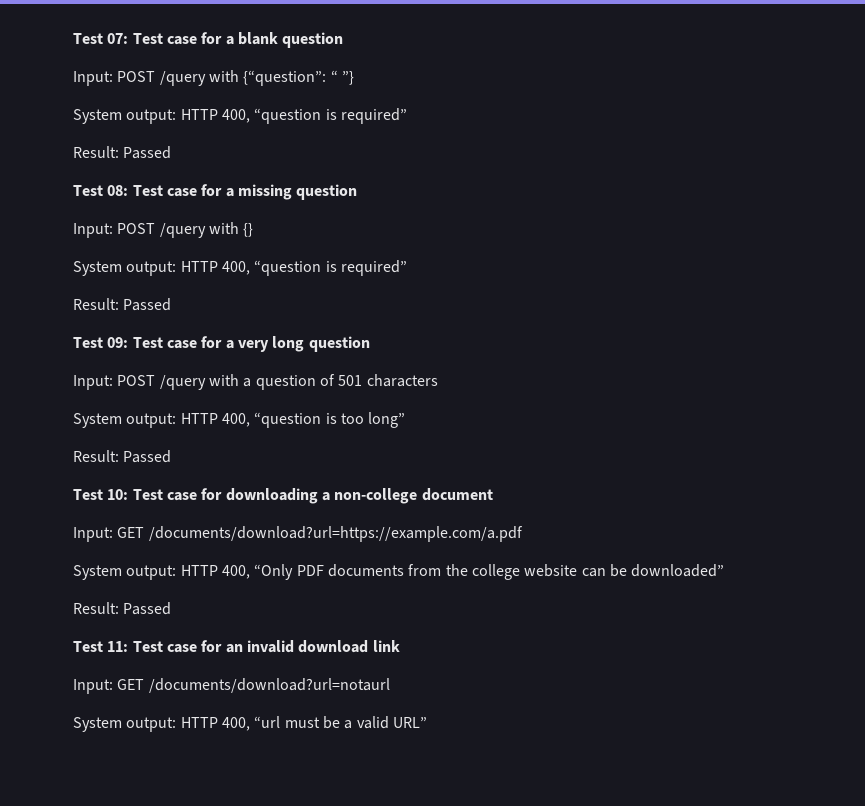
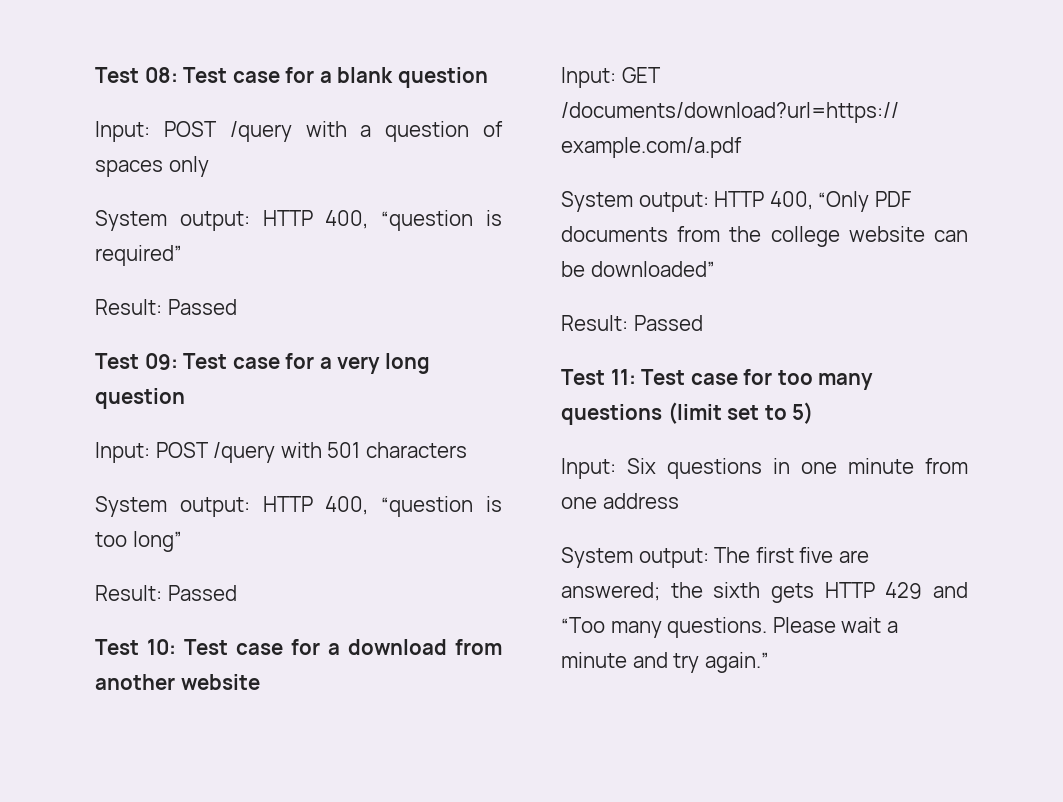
[73,33,129,44] Test 07: -> [95,67,178,83] Test 08:
[243,70,354,86] [73,108,407,124] [73,146,172,159] [73,184,358,200] [73,222,254,238] {“question”: “ ”} // System output: HTTP 400, “question is required” // Result: Passed // Test 08: Test case for a missing question // Input: POST /query with {} -> [360,121,503,142] [95,156,209,177] a question of spaces only
[243,374,335,390] a question of -> (322, 450) none
[225,488,493,504] downloading a non-college document -> [328,639,502,655] [95,674,260,690] a download from another website
[225,640,400,653] [73,678,390,694] [73,716,427,732] an invalid download link // Input: GET /documents/download?url=notaurl // System output: HTTP 400, “url must be a valid URL” -> [777,370,874,390] [561,402,814,425] [561,458,968,479] [561,493,679,509] [561,547,869,568] [561,582,969,603] [561,617,898,638] [561,652,769,673] too many questions (limit set to 5) // Input: Six questions in one minute from one address // System output: The first five are answered; the sixth gets HTTP 429 and “Too many questions. Please wait a minute and try again.”

